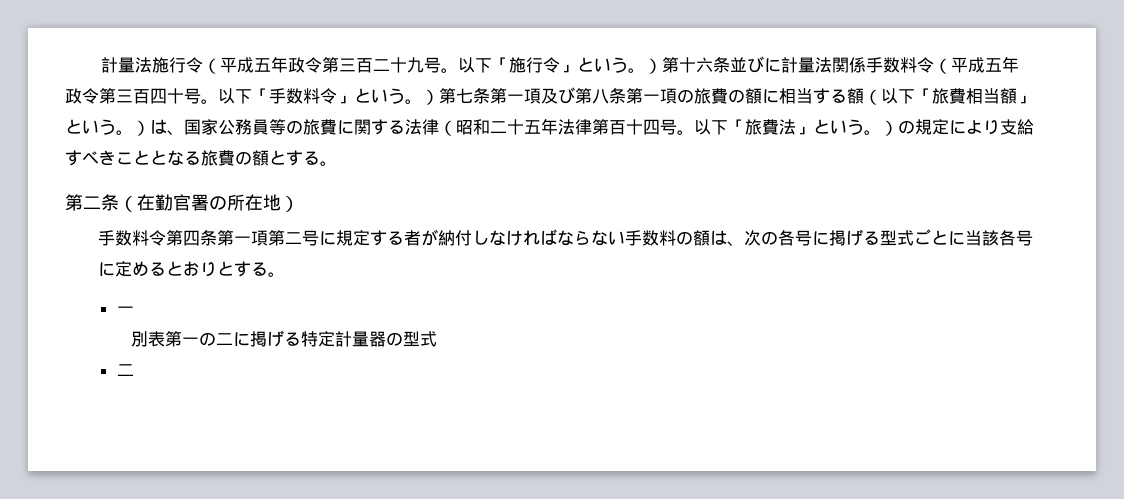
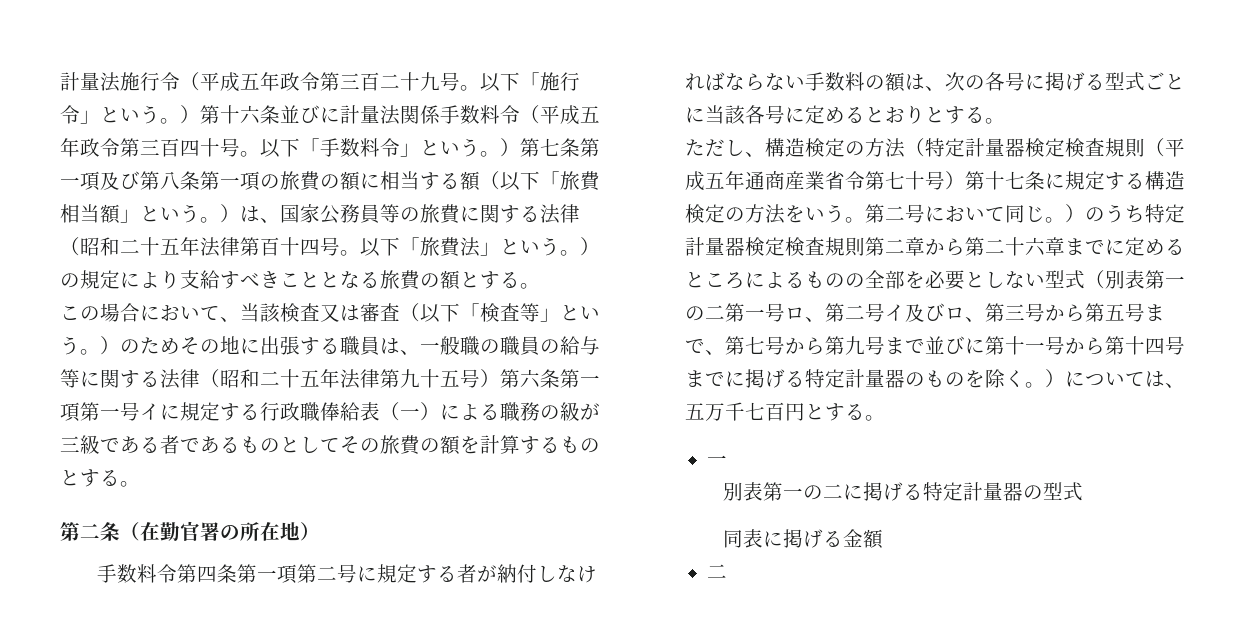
(337, 163) none -> [60,303,600,323] [60,336,600,356] [60,369,600,389] [60,402,600,422] [60,435,600,455] [60,469,140,487] // この場合において、当該検査又は審査（以下「検査等」という。）のためその地に出張する職員は、一般職の職員の給与等に関する法律（昭和二十五年法律第九十五号）第六条第一項第一号イに規定する行政職俸給表（一）による職務の級が三級である者であるものとしてその旅費の額を計算するものとする。
(286, 274) none -> [685,138,1186,158] [685,171,1186,191] [685,204,1186,224] [685,237,1186,257] [685,270,1186,290] [685,303,1166,322] [685,336,1186,355] [685,369,1186,388] [685,402,886,421] // ただし、構造検定の方法（特定計量器検定検査規則（平成五年通商産業省令第七十号）第十七条に規定する構造検定の方法をいう。第二号において同じ。）のうち特定計量器検定検査規則第二章から第二十六章までに定めるところによるものの全部を必要としない型式（別表第一の二第一号ロ、第二号イ及びロ、第三号から第五号まで、第七号から第九号まで並びに第十一号から第十四号までに掲げる特定計量器のものを除く。）については、五万千七百円とする。
(438, 339) none -> [722,529,883,549] // 同表に掲げる金額

